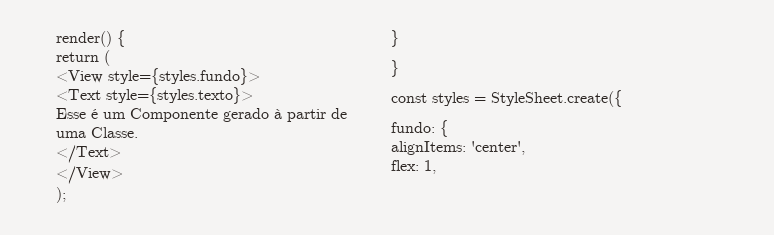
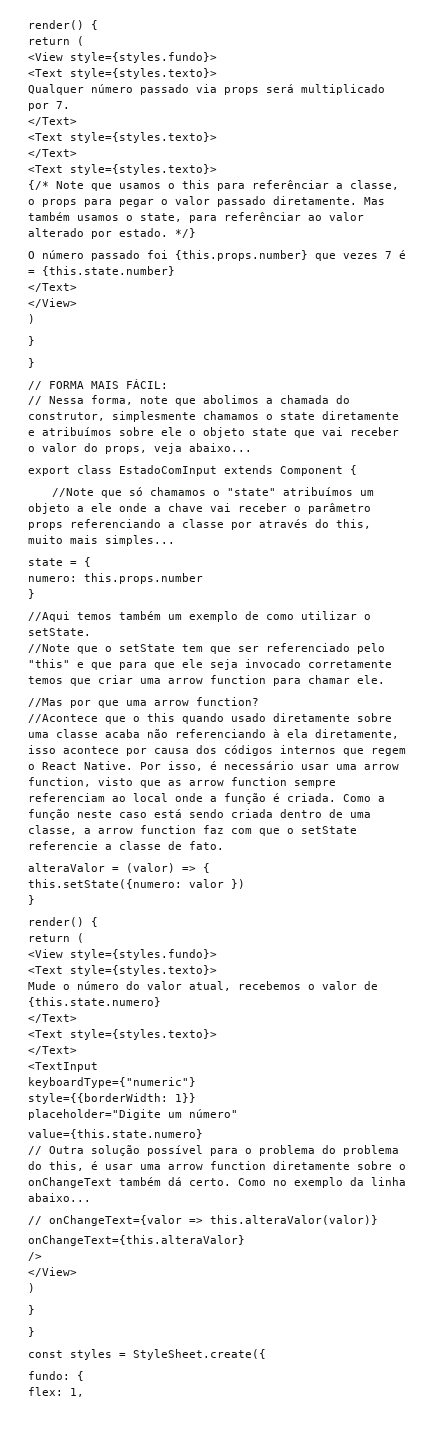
[56,30,125,47] [56,50,110,66] [56,68,260,85] [56,87,253,104] [56,108,347,122] [56,127,138,138] [56,145,121,163] [56,166,123,184] [56,187,66,203] render() { // return ( // <View style={styles.fundo}> // <Text style={styles.texto}> // Esse é um Componente gerado à partir de uma Classe. // </Text> // </View> // ); -> [28,20,98,30] [28,36,84,46] [28,52,217,63] [28,68,217,79] [28,84,385,95] [28,101,70,111] [28,117,77,126] [28,132,217,143] [28,149,77,158] [28,164,217,175] [28,180,399,191] [28,196,385,207] [28,212,364,223] [28,228,196,239] [28,250,406,261] [28,266,175,276] [28,283,77,292] [28,298,77,308] [28,314,35,324] [28,336,35,346] [28,358,35,368] [28,379,168,390] [28,395,350,406] [28,411,399,422] [28,427,399,438] [28,443,252,454] [28,465,357,476] [51,487,374,498] [28,503,371,514] [28,519,371,530] [28,535,175,546] [28,557,91,567] [28,573,203,584] [28,589,35,599] [28,611,371,622] [28,628,91,636] [28,643,385,654] [28,659,392,670] [28,675,385,686] [28,697,259,708] [28,713,392,724] [28,729,399,739] [28,745,406,756] [28,761,399,771] [28,777,336,788] [28,793,385,804] [28,809,371,820] [28,825,357,836] [28,841,224,850] [28,863,210,873] [28,879,245,889] [28,895,35,905] [28,917,98,927] [28,933,84,943] [28,949,217,960] [28,965,217,976] [28,981,378,991] [28,997,161,1007] [28,1014,77,1023] [28,1029,217,1040] [28,1046,77,1055] [28,1062,98,1072] [28,1077,196,1088] [28,1093,196,1104] [28,1109,238,1120] [28,1129,203,1139] [28,1145,399,1156] [28,1161,406,1171] [28,1177,406,1188] [28,1193,91,1202] [28,1215,378,1226] [28,1235,245,1246] [28,1252,42,1261] [28,1267,77,1277] [28,1283,35,1293] render() { // return ( // <View style={styles.fundo}> // <Text style={styles.texto}> // Qualquer número passado via props será multiplicado por 7. // </Text> // <Text style={styles.texto}> // </Text> // <Text style={styles.texto}> // {/* Note que usamos o this para referênciar a classe, o props para pegar o valor passado diretamente. Mas também usamos o state, para referênciar ao valor alterado por estado. */} // O número passado foi {this.props.number} que vezes 7 é = {this.state.number} // </Text> // </View> // ) // } // } // // FORMA MAIS FÁCIL: // // Nessa forma, note que abolimos a chamada do construtor, simplesmente chamamos o state diretamente e atribuímos sobre ele o objeto state que vai receber o valor do props, veja abaixo... // export class EstadoComInput extends Component { // //Note que só chamamos o "state" atribuímos um objeto a ele onde a chave vai receber o parâmetro props referenciando a classe por através do this, muito mais simples... // state = { // numero: this.props.number // } // //Aqui temos também um exemplo de como utilizar o setState. // //Note que o setState tem que ser referenciado pelo "this" e que para que ele seja invocado corretamente temos que criar uma arrow function para chamar ele. // //Mas por que uma arrow function? // //Acontece que o this quando usado diretamente sobre uma classe acaba não referenciando à ela diretamente, isso acontece por causa dos códigos internos que regem o React Native. Por isso, é necessário usar uma arrow function, visto que as arrow function sempre referenciam ao local onde a função é criada. Como a função neste caso está sendo criada dentro de uma classe, a arrow function faz com que o setState referencie a classe de fato. // alteraValor = (valor) => { // this.setState({numero: valor }) // } // render() { // return ( // <View style={styles.fundo}> // <Text style={styles.texto}> // Mude o número do valor atual, recebemos o valor de {this.state.numero} // </Text> // <Text style={styles.texto}> // </Text> // <TextInput // keyboardType={"numeric"} // style={{borderWidth: 1}} // placeholder="Digite um número" // value={this.state.numero} // // Outra solução possível para o problema do problema do this, é usar uma arrow function diretamente sobre o onChangeText também dá certo. Como no exemplo da linha abaixo... // // onChangeText={valor => this.alteraValor(valor)} // onChangeText={this.alteraValor} // /> // </View> // )
[391,141,525,155] // alignItems: 'center', -> (84, 1376) none

